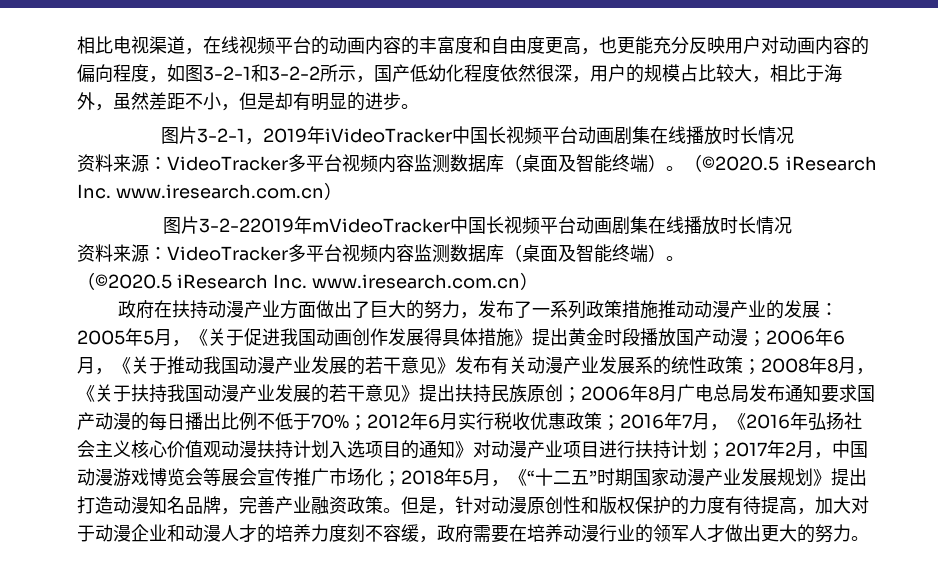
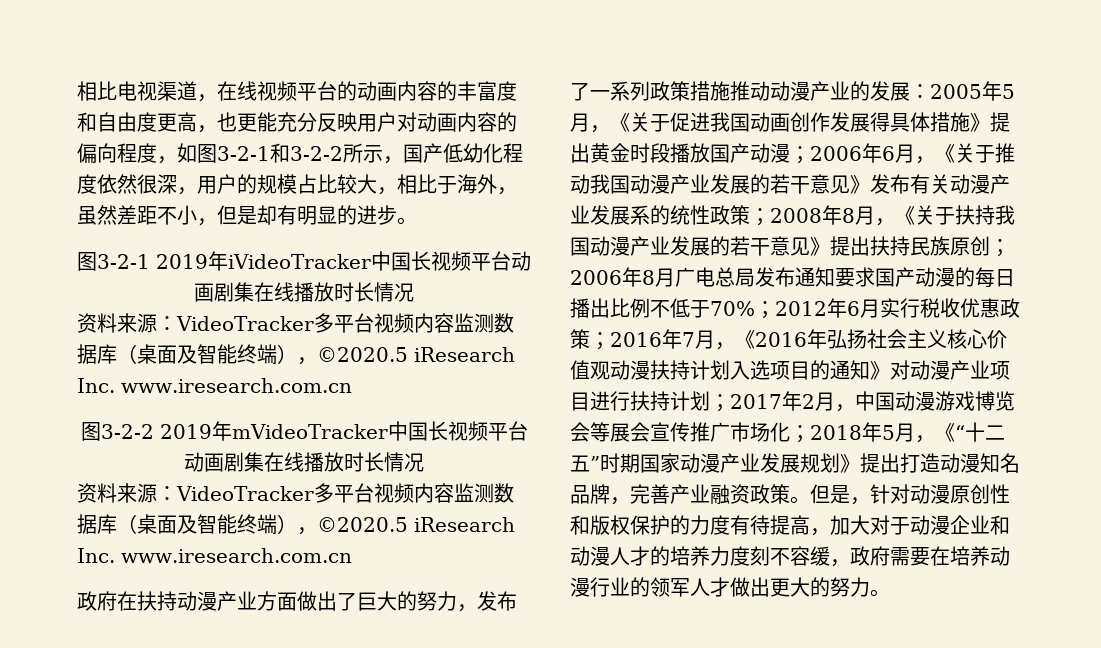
[178,126,263,145] 片3-2-1， -> [97,254,150,269] 3-2-1
[666,154,877,172] [77,182,342,200] [162,216,294,234] 。（©2020.5 iResearch Inc. www.iresearch.com.cn） // 图片3-2-22019 -> [297,347,515,365] [77,378,352,393] [80,422,212,441] ，©2020.5 iResearch Inc. www.iresearch.com.cn // 图3-2-2 2019
[666,256,684,261] [77,272,538,290] 。 // （©2020.5 iResearch Inc. www.iresearch.com.cn） -> [297,517,515,535] [77,548,352,563] ，©2020.5 iResearch Inc. www.iresearch.com.cn

